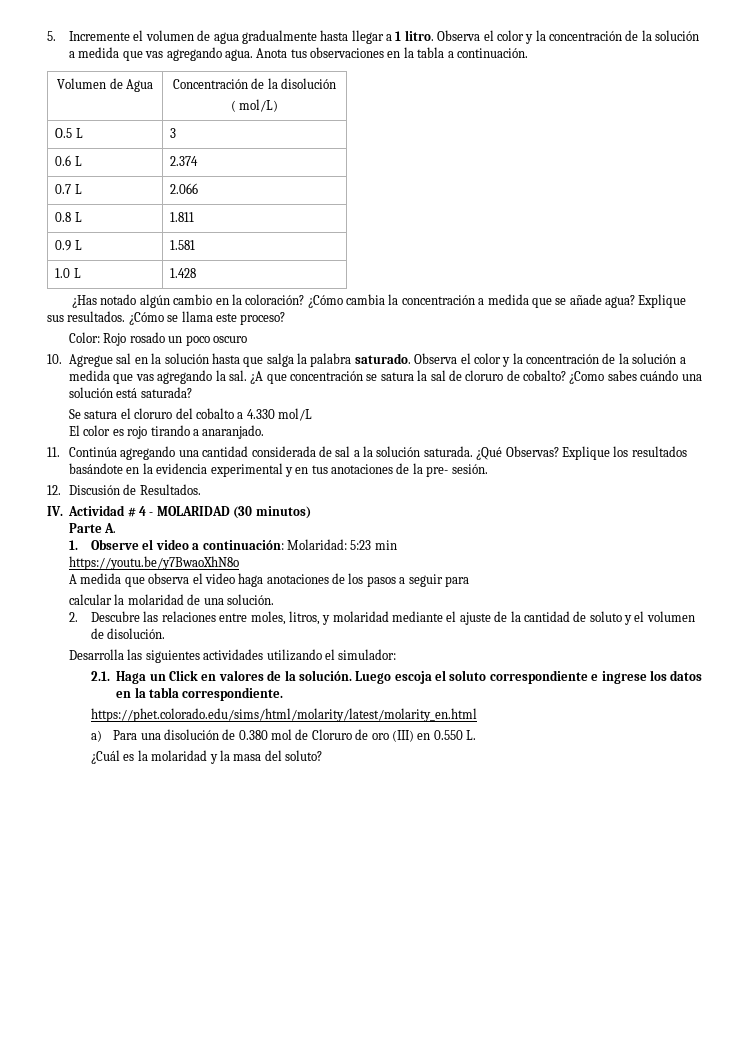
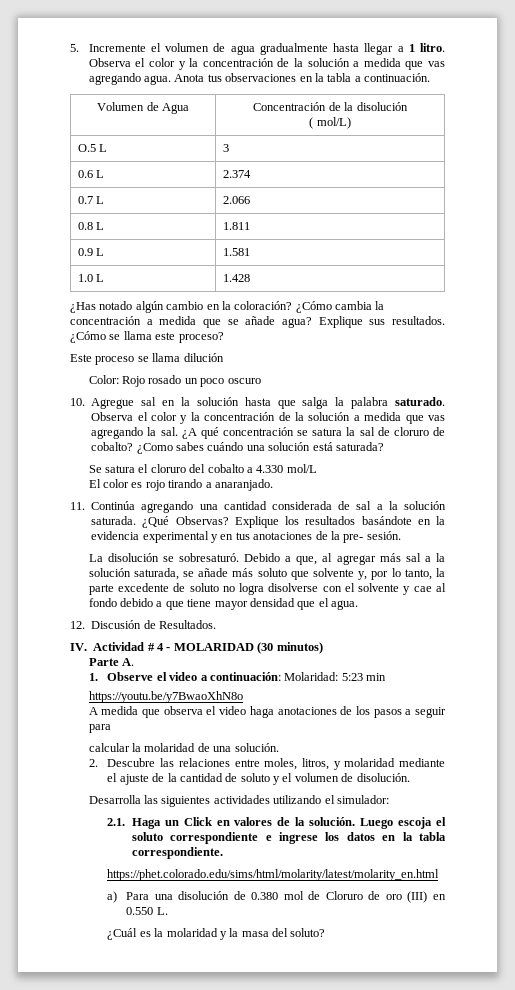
(286, 318) none -> [70,353,224,365] // Este proceso se llama dilución
[266,374,287,384] que -> [200,427,219,439] qué
(488, 469) none -> [88,553,445,565] [88,568,446,580] [88,583,447,595] [88,598,359,610] // La disolución se sobresaturó. Debido a que, al agregar más sal a la solución saturada, se añade más soluto que solvente y, por lo tanto, la parte excedente de soluto no logra disolverse con el solvente y cae al fondo debido a que tiene mayor densidad que el agua.

